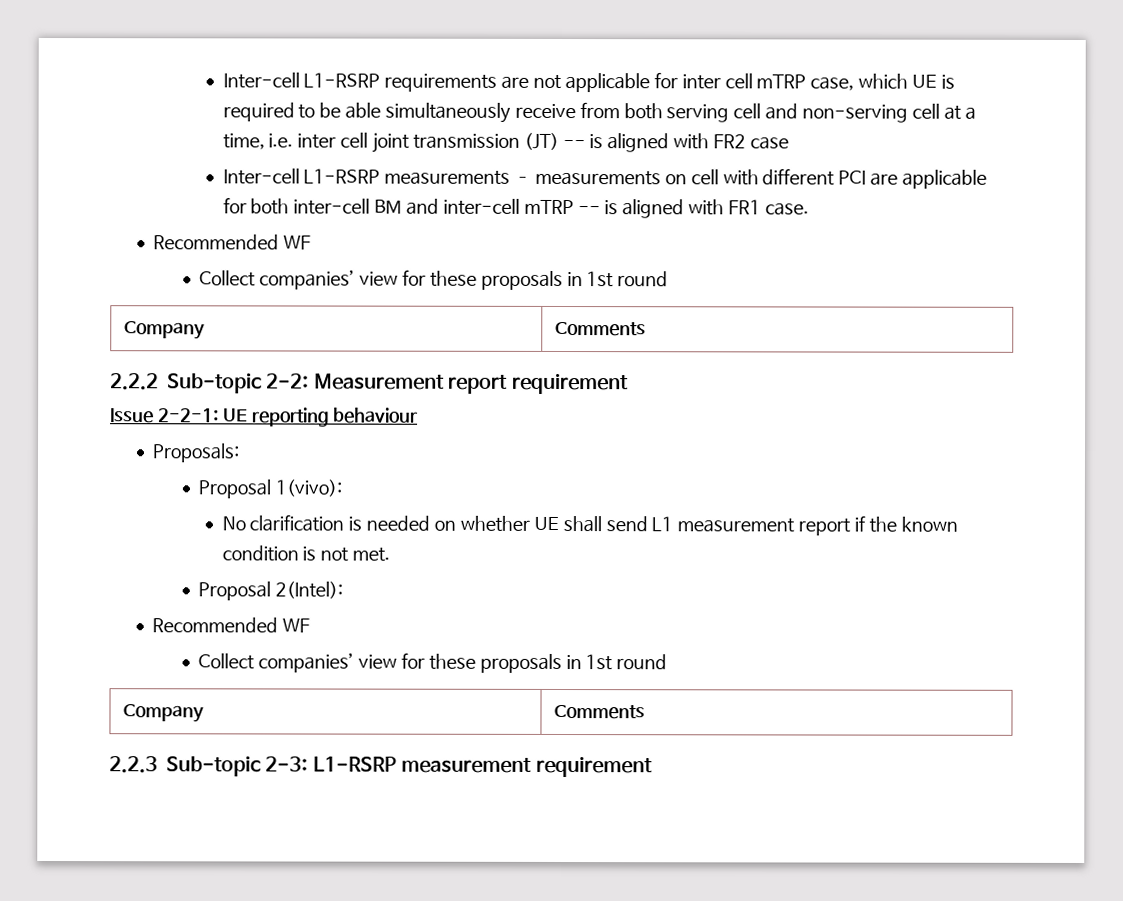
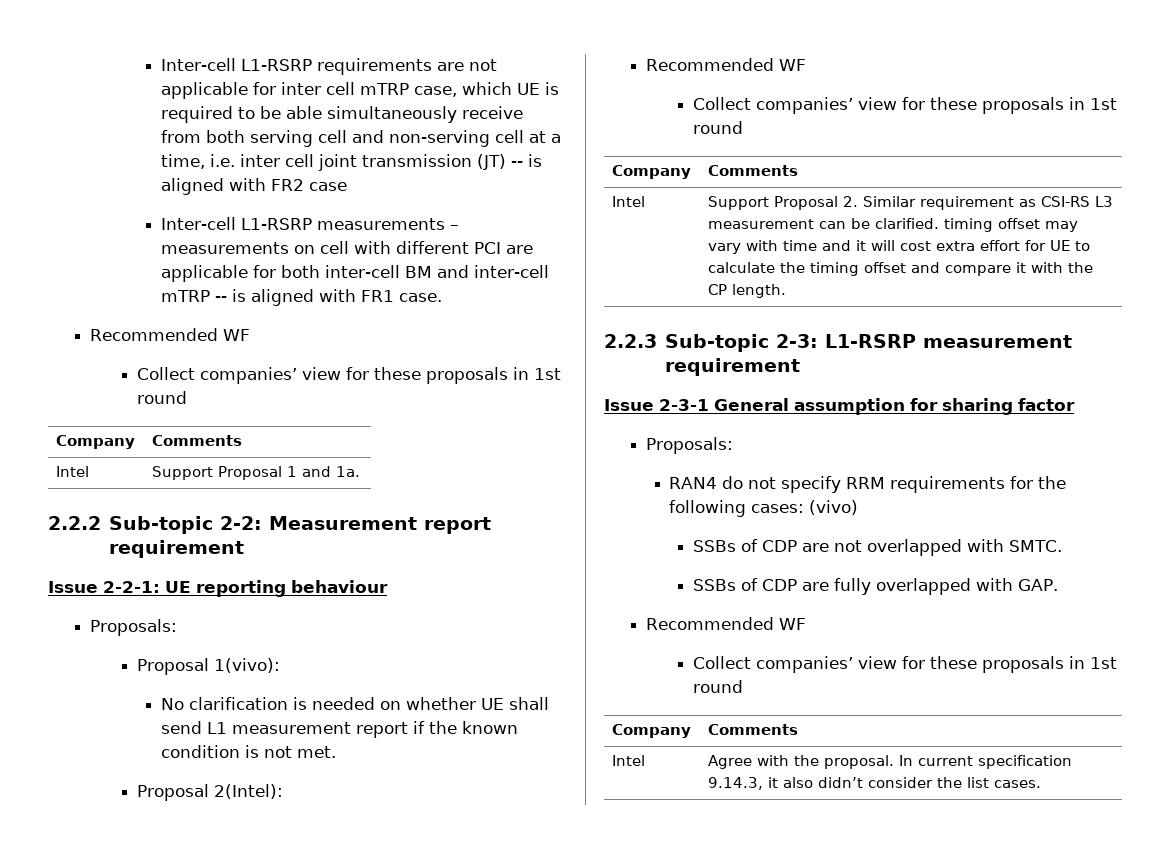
(646, 329) none -> [56,466,90,477] [152,466,361,480] // Intel | Support Proposal 1 and 1a.
(645, 712) none -> [612,196,646,207] [708,196,1114,210] [708,218,1079,232] [708,240,1091,254] [708,262,1094,276] [708,284,787,298] // Intel | Support Proposal 2. Similar requirement as CSI-RS L3 measurement can be clarified. timing offset may vary with time and it will cost extra effort for UE to calculate the timing offset and compare it with the CP length.
(653, 767) none -> [604,398,1075,415] [645,437,733,454] [669,476,1067,493] [669,500,859,517] [693,539,1063,556] [693,578,1059,595] [645,617,806,630] [693,656,1118,673] [693,680,744,693] [612,724,692,738] [708,724,799,735] [612,755,646,766] [708,755,1073,769] [708,777,1042,790] // Issue 2-3-1 General assumption for sharing factor // Proposals: // RAN4 do not specify RRM requirements for the following cases: (vivo) // SSBs of CDP are not overlapped with SMTC. // SSBs of CDP are fully overlapped with GAP. // Recommended WF // Collect companies’ view for these proposals in 1st round // Company | Comments // Intel | Agree with the proposal. In current specification 9.14.3, it also didn’t consider the list cases.

